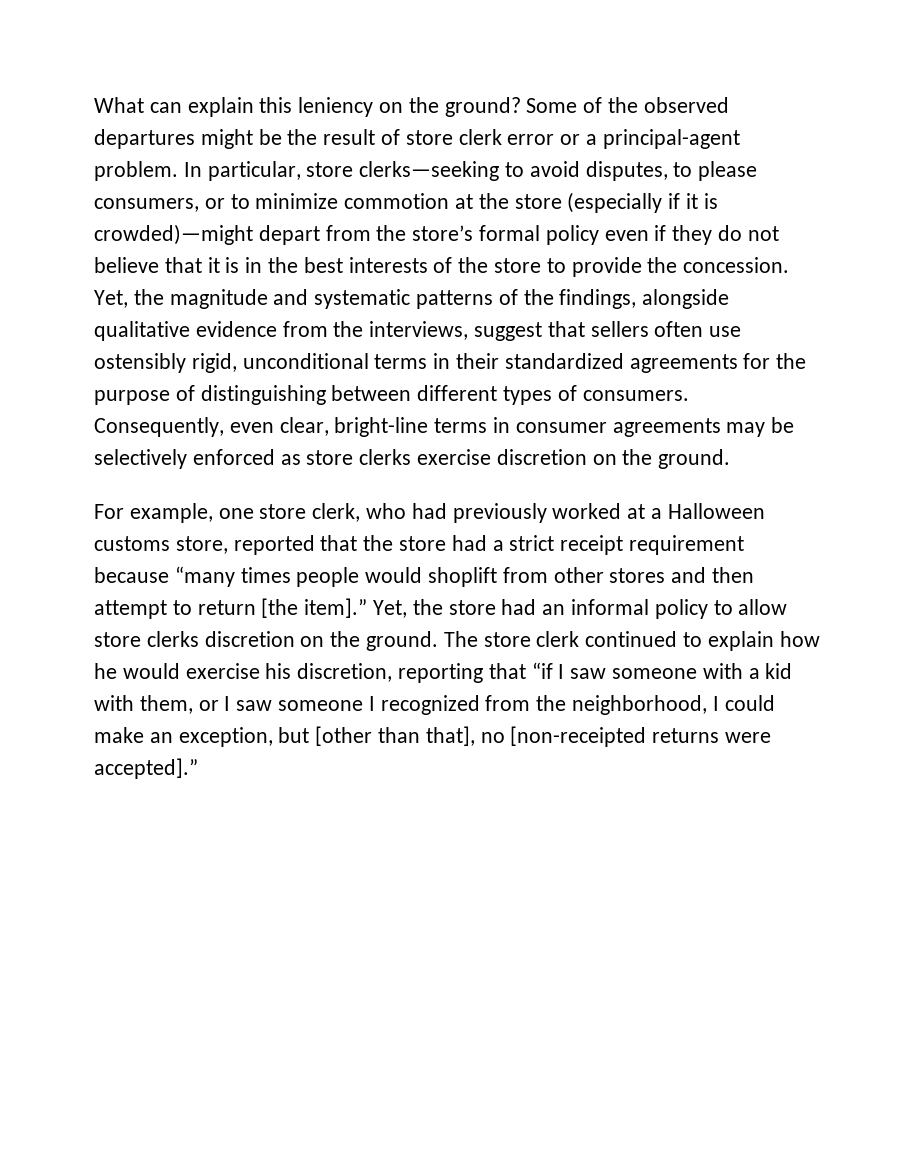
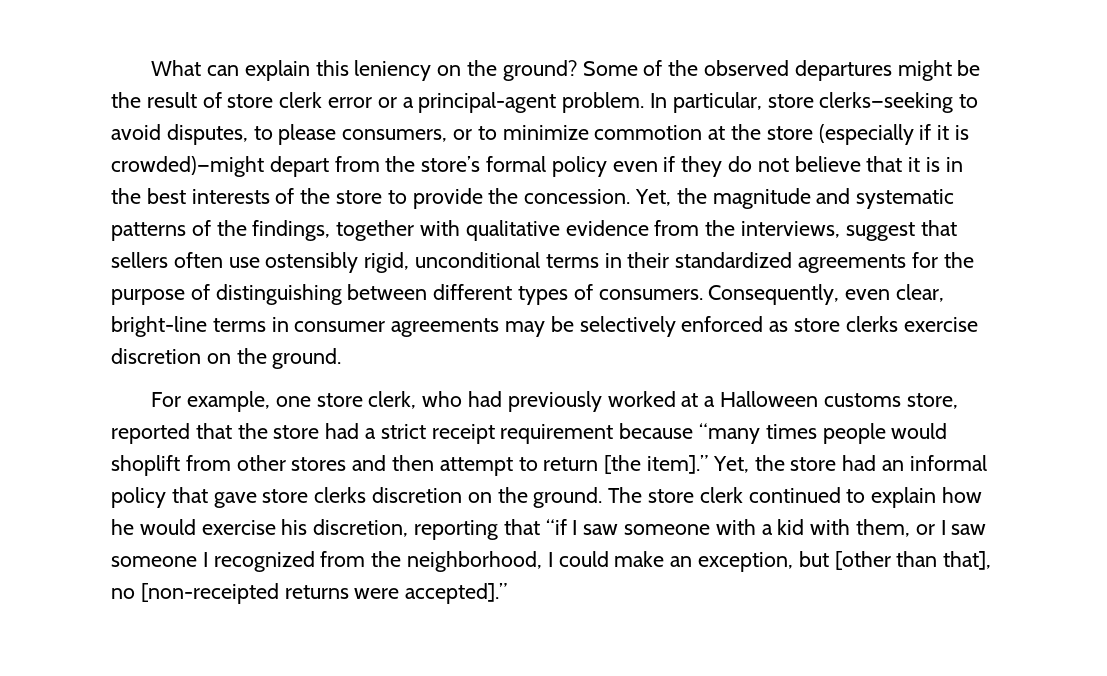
[642,289,730,309] alongside -> [336,220,461,241] together with
[713,599,788,615] to allow -> [171,487,257,508] that gave

